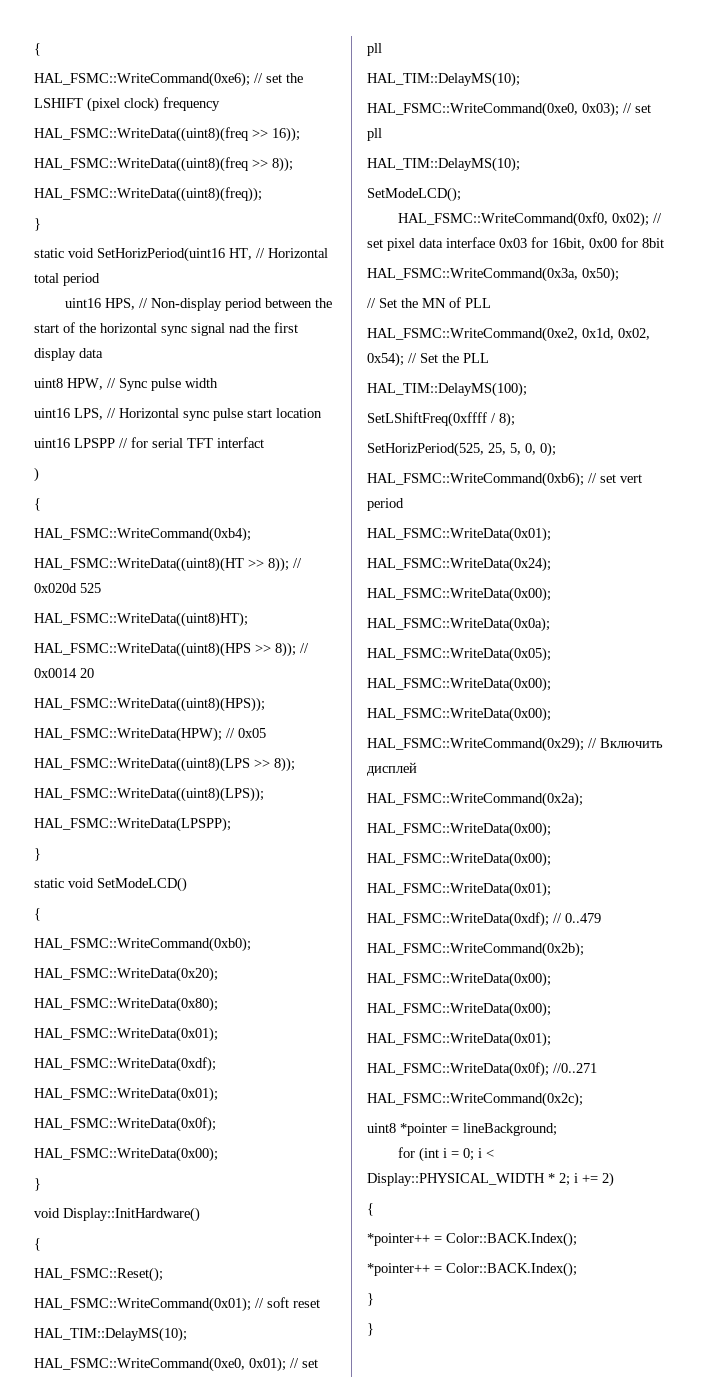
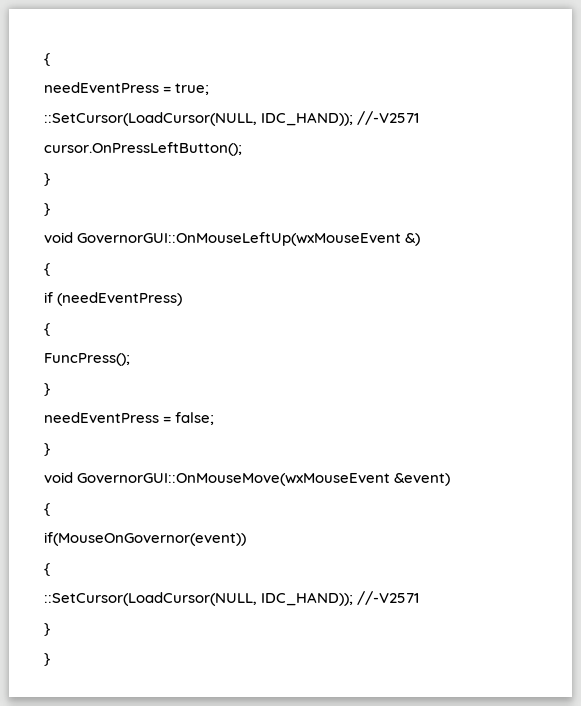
[34,43,41,56] [34,72,303,87] [34,97,220,112] [34,127,300,142] [34,157,293,172] [34,187,262,202] [34,218,41,231] [34,247,328,262] [34,273,100,286] [64,298,332,311] [34,322,298,336] [34,348,103,361] [34,378,218,391] [34,408,322,421] [34,437,264,448] [34,467,39,482] [34,498,41,511] [34,527,251,542] [34,557,302,572] [34,583,101,593] [34,612,248,627] [34,642,309,657] [34,668,94,678] [34,697,265,712] [34,727,266,742] [34,757,295,772] [34,787,264,802] [34,817,231,832] [34,848,41,861] [34,877,187,892] [34,908,41,921] [34,937,251,952] [34,967,218,982] [34,997,218,1012] [34,1027,218,1042] [34,1057,216,1072] [34,1087,218,1102] [34,1117,216,1132] [34,1147,218,1162] [34,1178,41,1191] [34,1207,200,1222] [34,1238,41,1251] [34,1267,163,1282] [34,1297,320,1312] [34,1327,187,1342] [34,1357,318,1372] [367,43,382,56] [367,72,520,87] [367,102,651,117] [367,128,382,141] [367,157,520,172] [367,187,461,202] [397,212,662,227] [367,237,664,251] [367,267,619,282] [367,297,491,308] [367,327,650,342] [367,352,489,367] [367,382,527,397] [367,412,515,427] [367,442,556,457] [367,472,642,487] [367,498,404,511] [367,527,551,542] [367,557,551,572] [367,587,551,602] [367,617,550,632] [367,647,551,662] [367,677,551,692] [367,707,551,722] [367,737,663,752] [367,762,417,776] [367,792,583,807] [367,822,551,837] [367,852,551,867] [367,882,551,897] [367,912,601,927] [367,942,584,957] [367,972,551,987] [367,1002,551,1017] [367,1032,551,1047] [367,1062,597,1077] [367,1092,583,1107] [367,1123,557,1136] [397,1147,494,1162] [367,1172,614,1187] [367,1203,374,1216] [367,1232,577,1247] [367,1262,577,1277] { // HAL_FSMC::WriteCommand(0xe6); // set the LSHIFT (pixel clock) frequency // HAL_FSMC::WriteData((uint8)(freq >> 16)); // HAL_FSMC::WriteData((uint8)(freq >> 8)); // HAL_FSMC::WriteData((uint8)(freq)); // } // static void SetHorizPeriod(uint16 HT, // Horizontal total period // uint16 HPS, // Non-display period between the start of the horizontal sync signal nad the first display data // uint8 HPW, // Sync pulse width // uint16 LPS, // Horizontal sync pulse start location // uint16 LPSPP // for serial TFT interfact // ) // { // HAL_FSMC::WriteCommand(0xb4); // HAL_FSMC::WriteData((uint8)(HT >> 8)); // 0x020d 525 // HAL_FSMC::WriteData((uint8)HT); // HAL_FSMC::WriteData((uint8)(HPS >> 8)); // 0x0014 20 // HAL_FSMC::WriteData((uint8)(HPS)); // HAL_FSMC::WriteData(HPW); // 0x05 // HAL_FSMC::WriteData((uint8)(LPS >> 8)); // HAL_FSMC::WriteData((uint8)(LPS)); // HAL_FSMC::WriteData(LPSPP); // } // static void SetModeLCD() // { // HAL_FSMC::WriteCommand(0xb0); // HAL_FSMC::WriteData(0x20); // HAL_FSMC::WriteData(0x80); // HAL_FSMC::WriteData(0x01); // HAL_FSMC::WriteData(0xdf); // HAL_FSMC::WriteData(0x01); // HAL_FSMC::WriteData(0x0f); // HAL_FSMC::WriteData(0x00); // } // void Display::InitHardware() // { // HAL_FSMC::Reset(); // HAL_FSMC::WriteCommand(0x01); // soft reset // HAL_TIM::DelayMS(10); // HAL_FSMC::WriteCommand(0xe0, 0x01); // set pll // HAL_TIM::DelayMS(10); // HAL_FSMC::WriteCommand(0xe0, 0x03); // set pll // HAL_TIM::DelayMS(10); // SetModeLCD(); // HAL_FSMC::WriteCommand(0xf0, 0x02); // set pixel data interface 0x03 for 16bit, 0x00 for 8bit // HAL_FSMC::WriteCommand(0x3a, 0x50); // // Set the MN of PLL // HAL_FSMC::WriteCommand(0xe2, 0x1d, 0x02, 0x54); // Set the PLL // HAL_TIM::DelayMS(100); // SetLShiftFreq(0xffff / 8); // SetHorizPeriod(525, 25, 5, 0, 0); // HAL_FSMC::WriteCommand(0xb6); // set vert period // HAL_FSMC::WriteData(0x01); // HAL_FSMC::WriteData(0x24); // HAL_FSMC::WriteData(0x00); // HAL_FSMC::WriteData(0x0a); // HAL_FSMC::WriteData(0x05); // HAL_FSMC::WriteData(0x00); // HAL_FSMC::WriteData(0x00); // HAL_FSMC::WriteCommand(0x29); // Включить дисплей // HAL_FSMC::WriteCommand(0x2a); // HAL_FSMC::WriteData(0x00); // HAL_FSMC::WriteData(0x00); // HAL_FSMC::WriteData(0x01); // HAL_FSMC::WriteData(0xdf); // 0..479 // HAL_FSMC::WriteCommand(0x2b); // HAL_FSMC::WriteData(0x00); // HAL_FSMC::WriteData(0x00); // HAL_FSMC::WriteData(0x01); // HAL_FSMC::WriteData(0x0f); //0..271 // HAL_FSMC::WriteCommand(0x2c); // uint8 *pointer = lineBackground; // for (int i = 0; i < Display::PHYSICAL_WIDTH * 2; i += 2) // { // *pointer++ = Color::BACK.Index(); // *pointer++ = Color::BACK.Index(); -> [44,53,50,66] [44,82,210,95] [44,111,420,126] [44,142,242,156] [44,173,50,186] [44,203,50,216] [44,232,421,246] [44,263,50,276] [44,292,183,306] [44,323,50,336] [44,353,130,366] [44,383,50,396] [44,412,215,425] [44,443,50,456] [44,472,451,486] [44,503,50,516] [44,532,246,546] [44,563,50,576] [44,591,420,606] { // needEventPress = true; // ::SetCursor(LoadCursor(NULL, IDC_HAND)); //-V2571 // cursor.OnPressLeftButton(); // } // } // void GovernorGUI::OnMouseLeftUp(wxMouseEvent &) // { // if (needEventPress) // { // FuncPress(); // } // needEventPress = false; // } // void GovernorGUI::OnMouseMove(wxMouseEvent &event) // { // if(MouseOnGovernor(event)) // { // ::SetCursor(LoadCursor(NULL, IDC_HAND)); //-V2571

